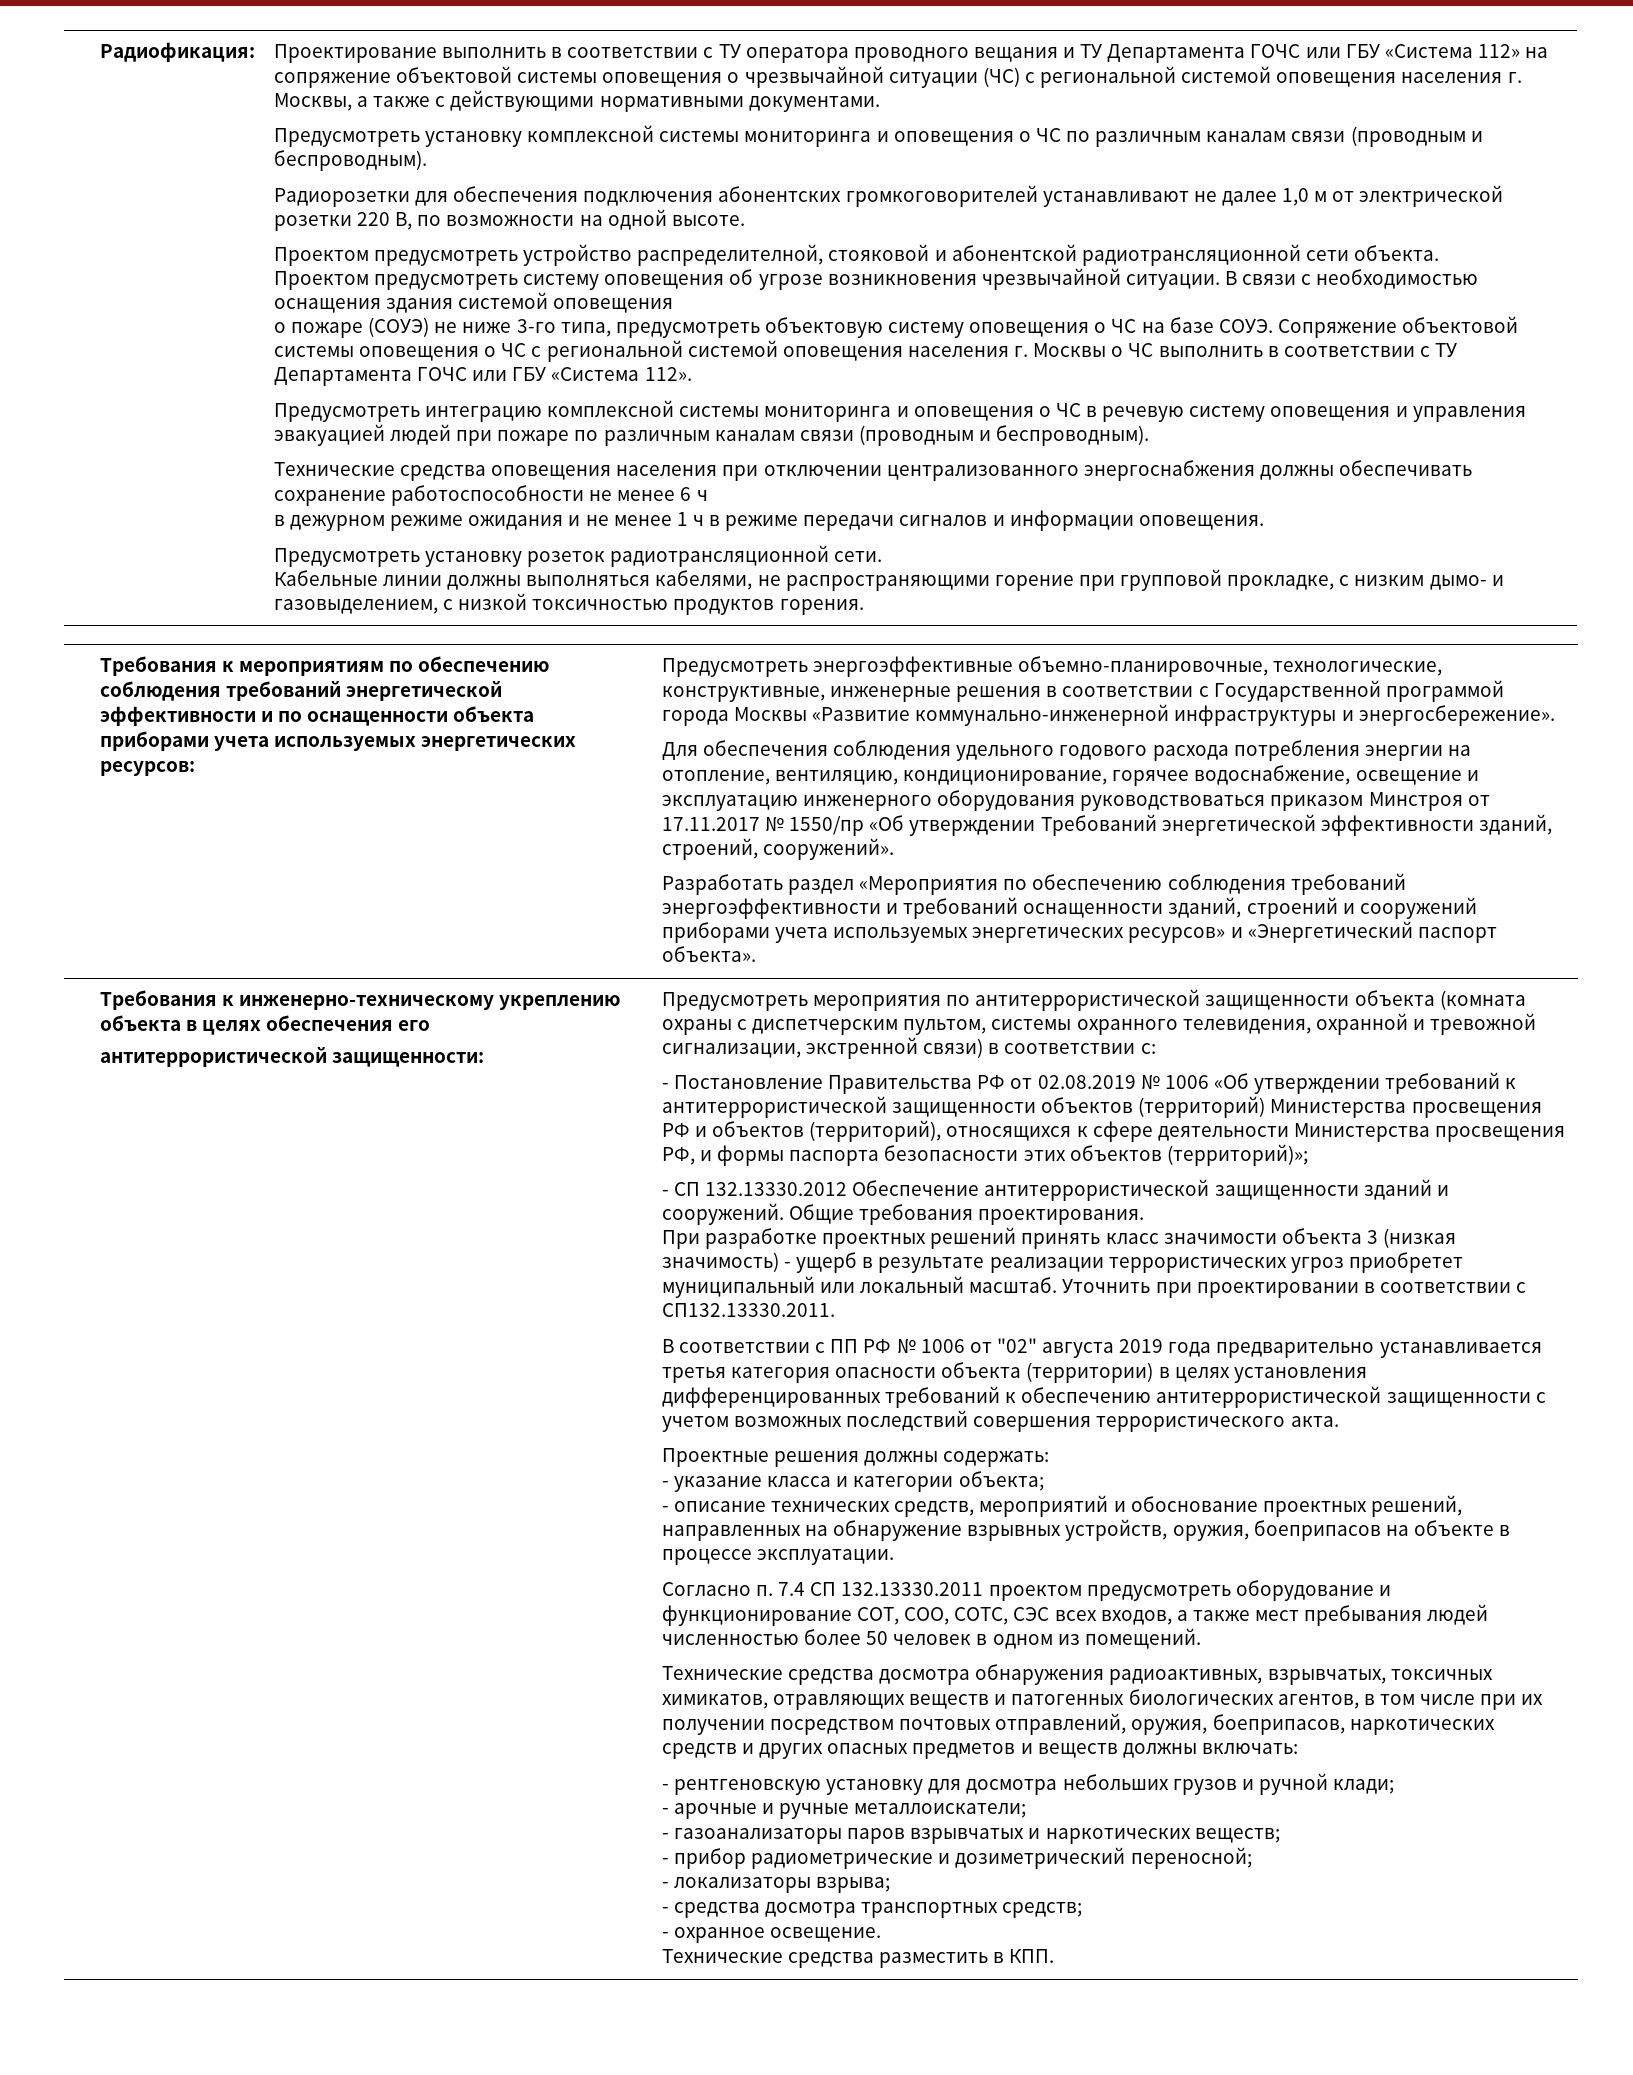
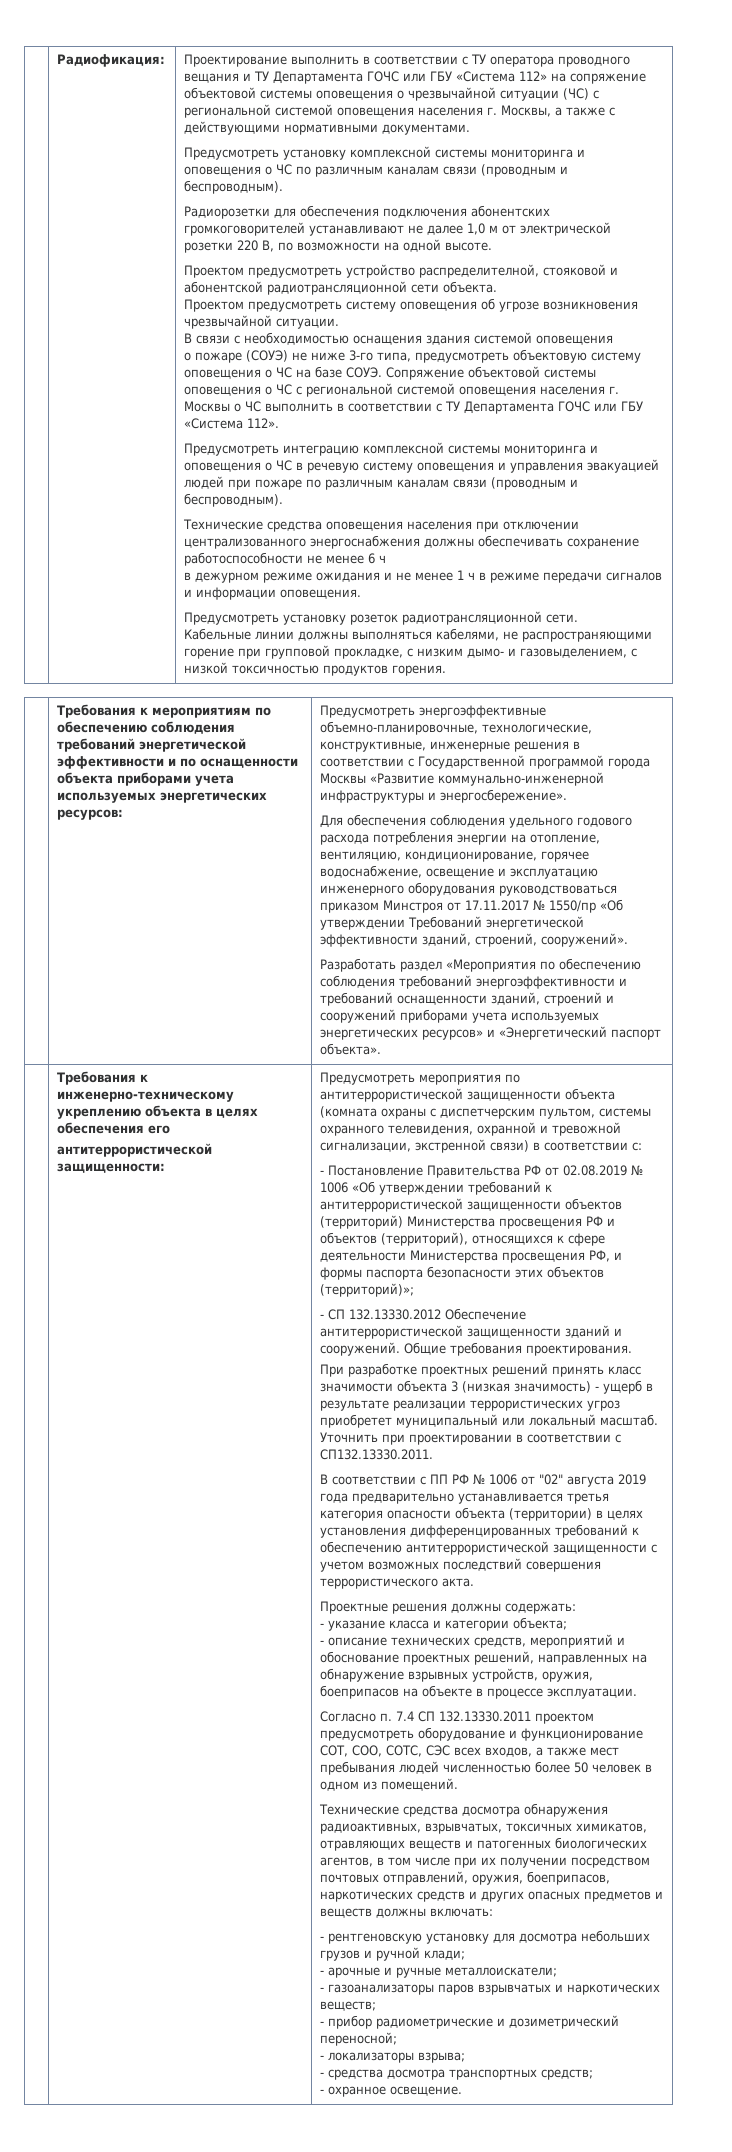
(1220, 282) none -> (340, 323) //
[661,1949,1055,1968] // Технические средства разместить в КПП. -> (463, 2091) none

